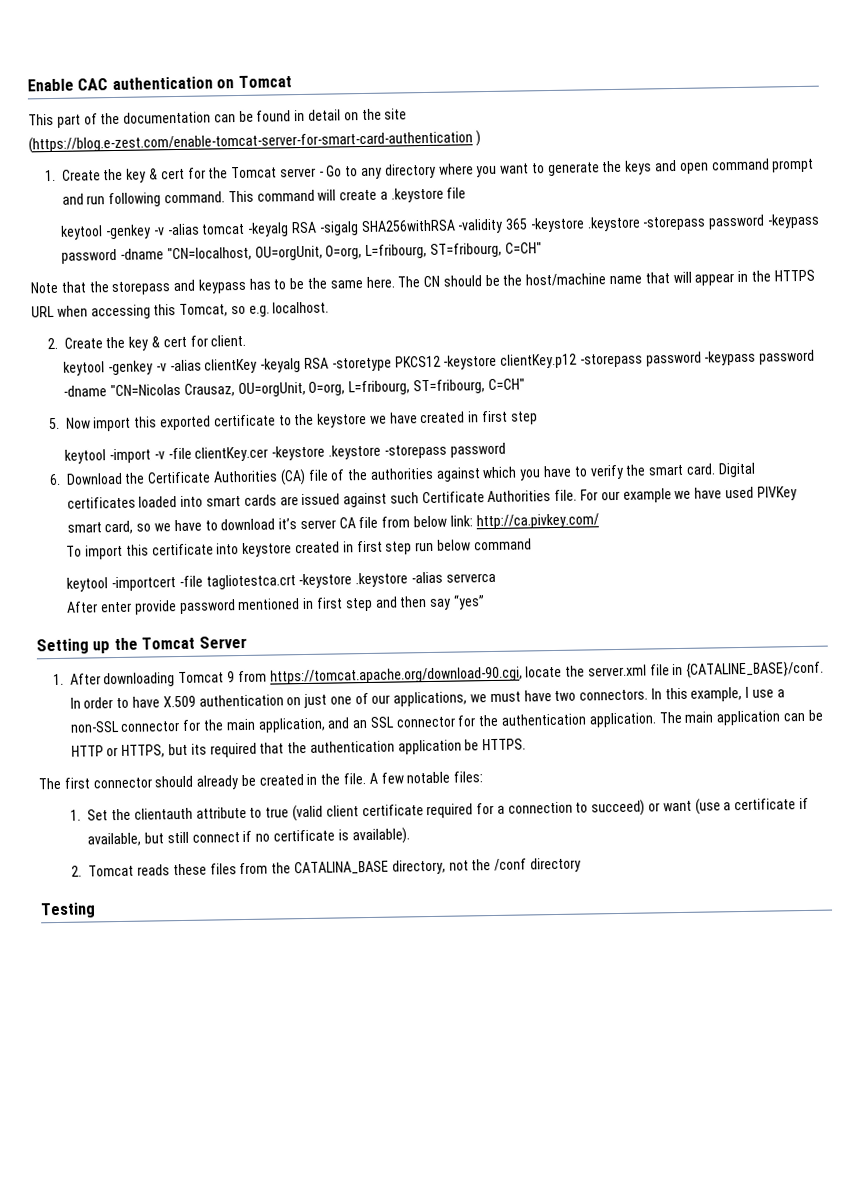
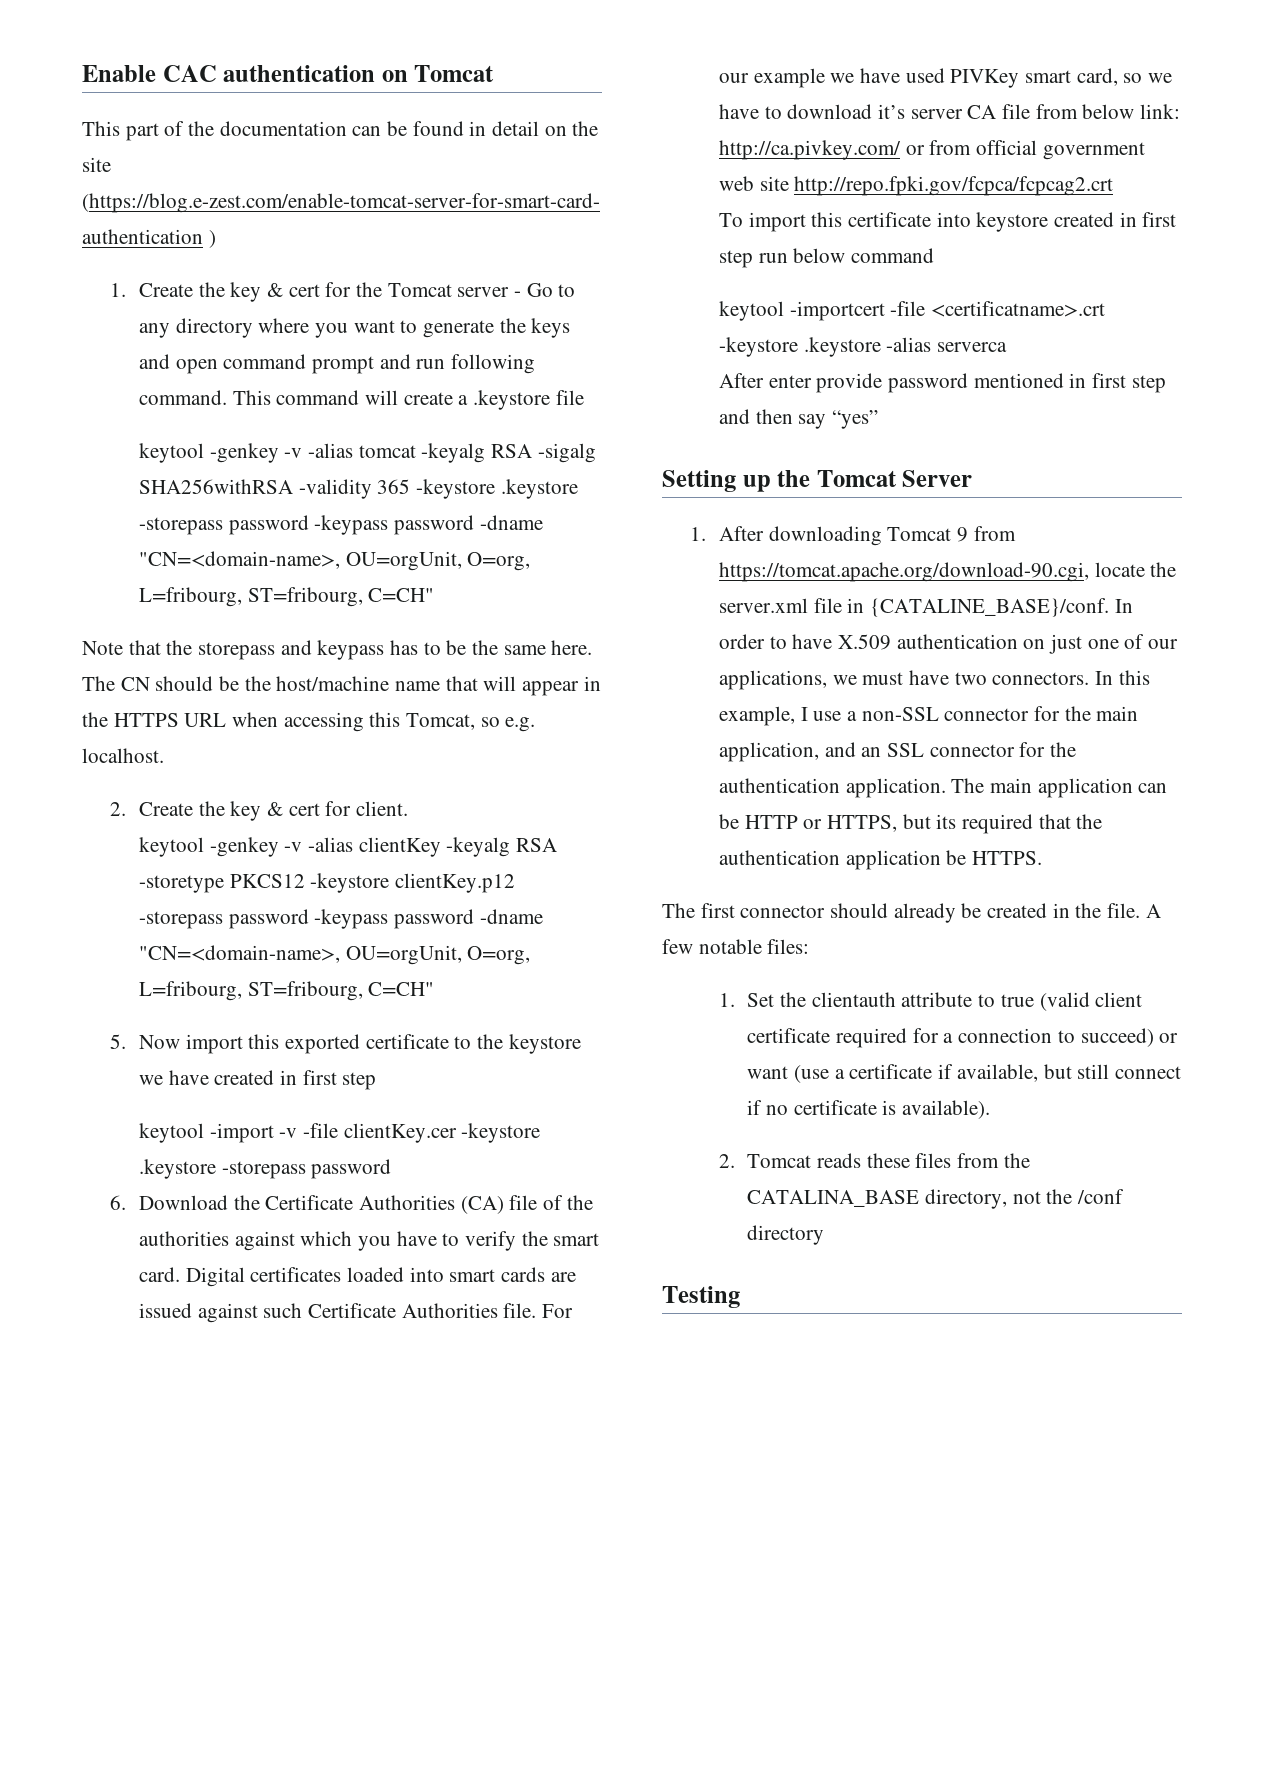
[166,246,252,262] "CN=localhost, -> [138,551,340,569] "CN=<domain-name>,
[110,383,235,397] "CN=Nicolas Crausaz, -> [138,945,340,963] "CN=<domain-name>,
(599, 521) none -> [905,140,1145,160] [718,176,1114,196] or from official government web site http://repo.fpki.gov/fcpca/fcpcag2.crt
[205,574,296,590] tagliotestca.crt -> [930,301,1105,317] <certificatname>.crt

